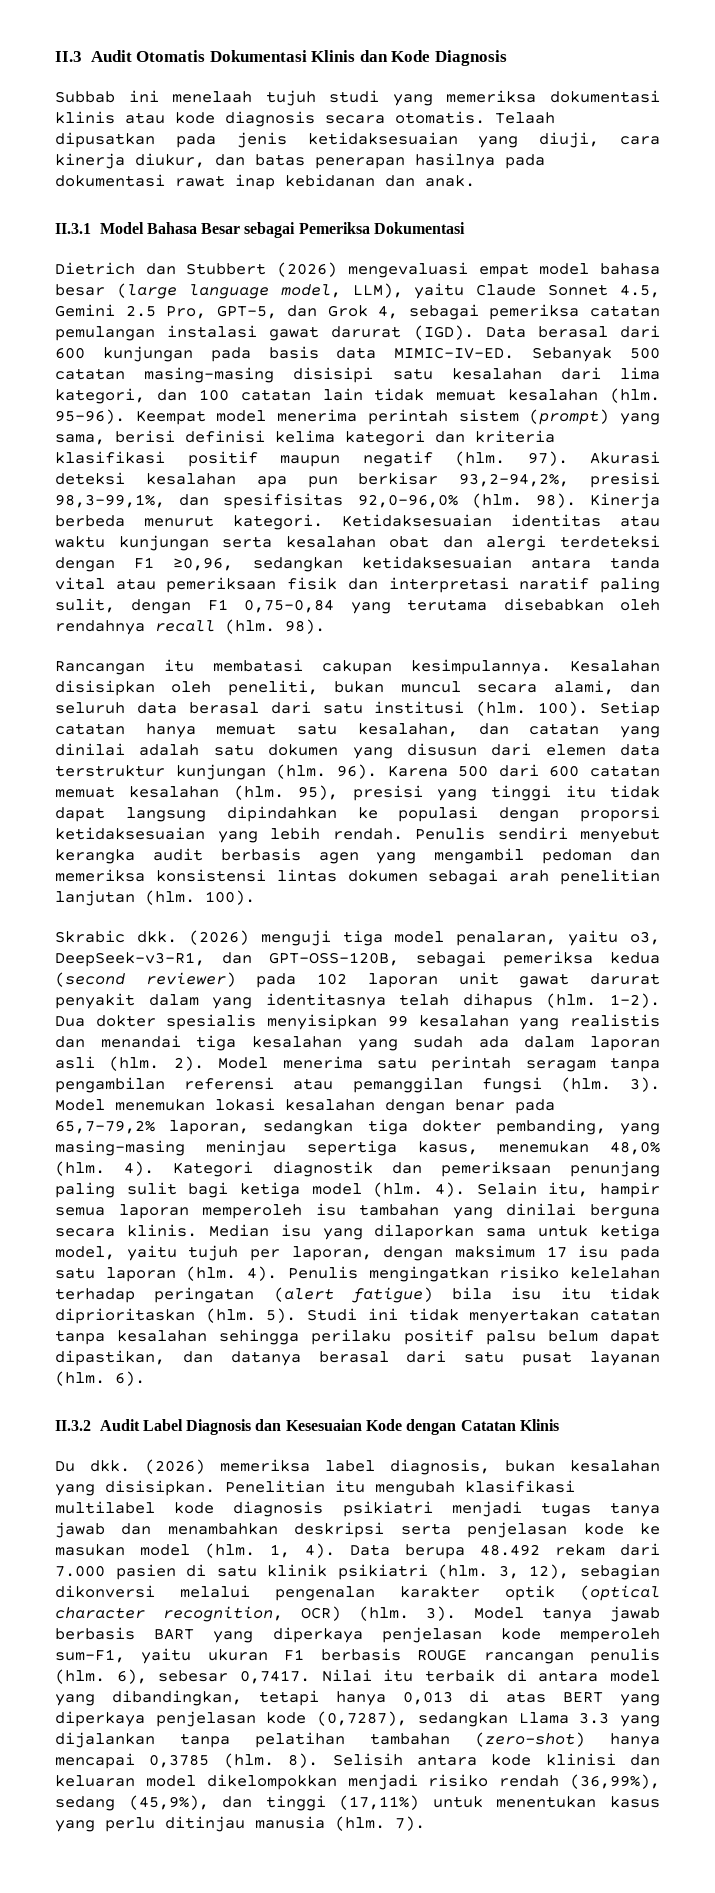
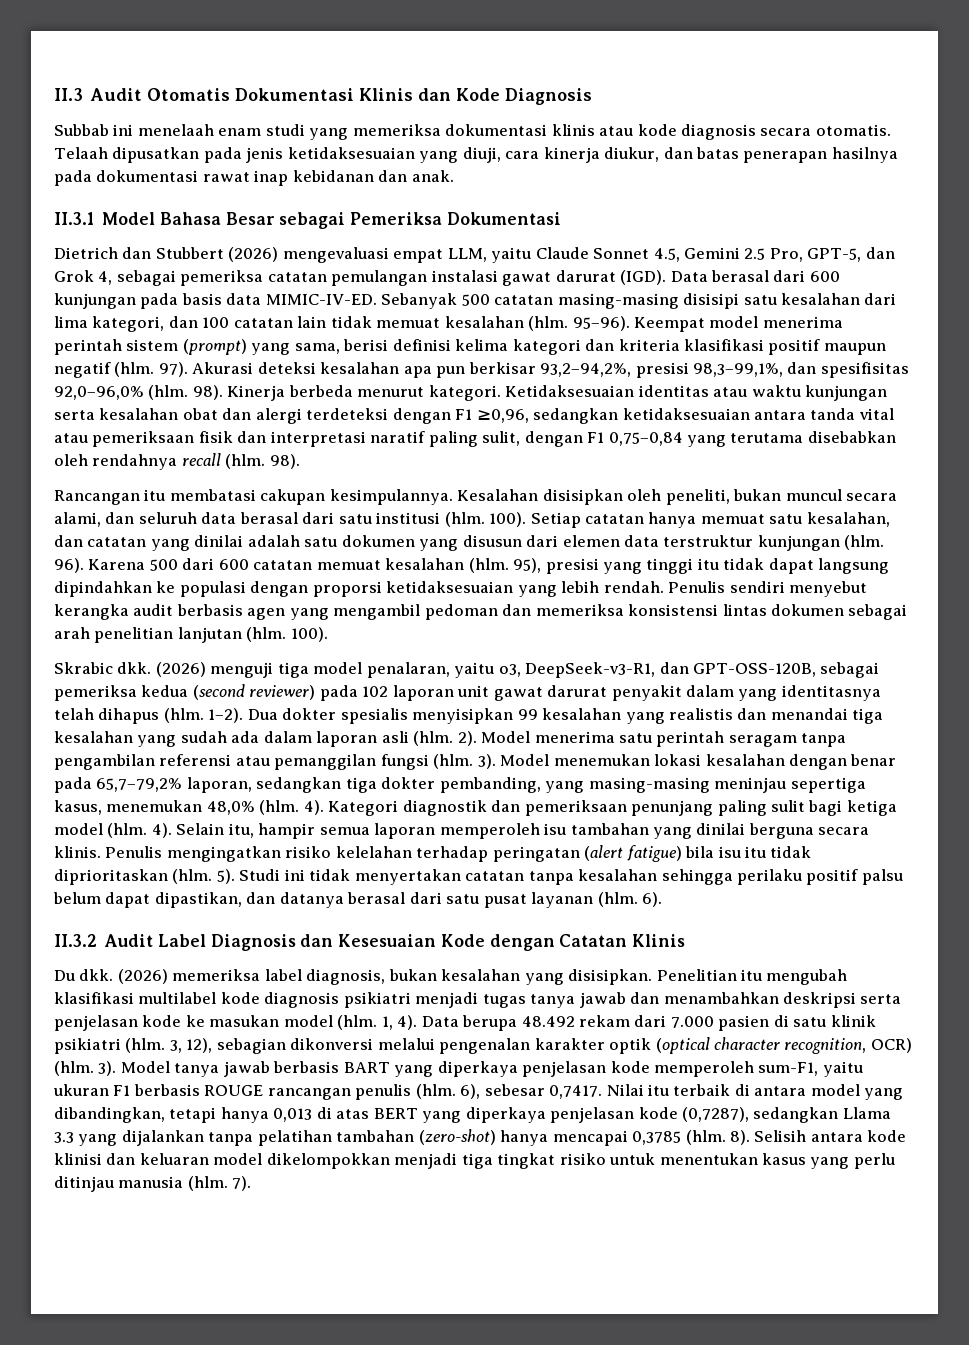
[265,90,316,106] tujuh -> [218,128,262,136] enam
[539,263,660,275] [55,283,403,299] model bahasa besar (large language model, LLM), -> [447,248,487,262] LLM,
[208,1224,660,1240] [55,1245,660,1261] [55,1266,278,1282] Median isu yang dilaporkan sama untuk ketiga model, yaitu tujuh per laporan, dengan maksimum 17 isu pada satu laporan (hlm. 4). -> (101, 852) none
[428,1774,660,1789] [55,1795,420,1811] risiko rendah (36,99%), sedang (45,9%), dan tinggi (17,11%) -> [461,1153,606,1169] tiga tingkat risiko

